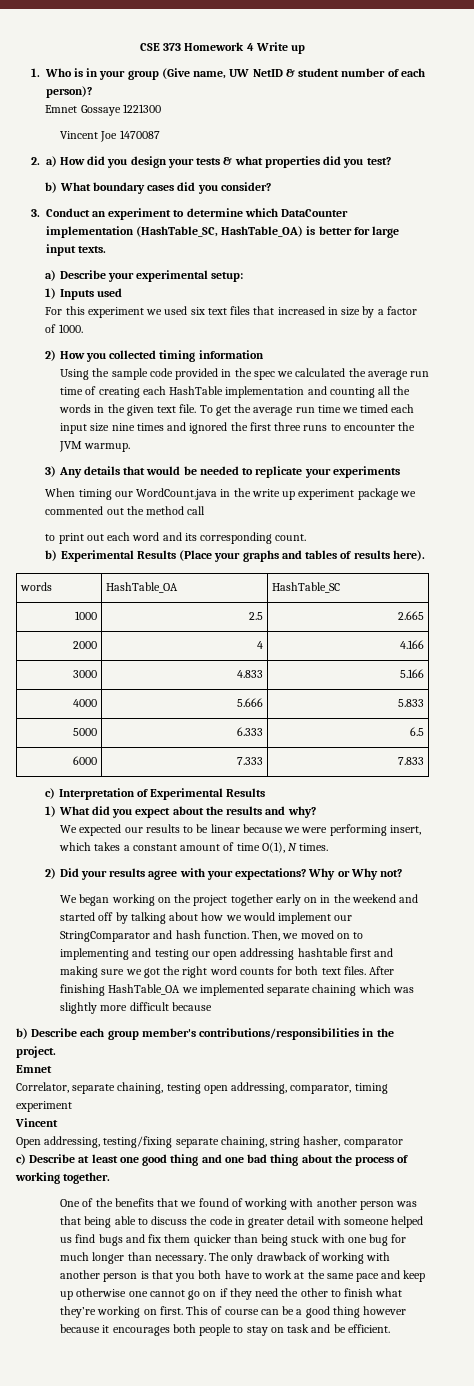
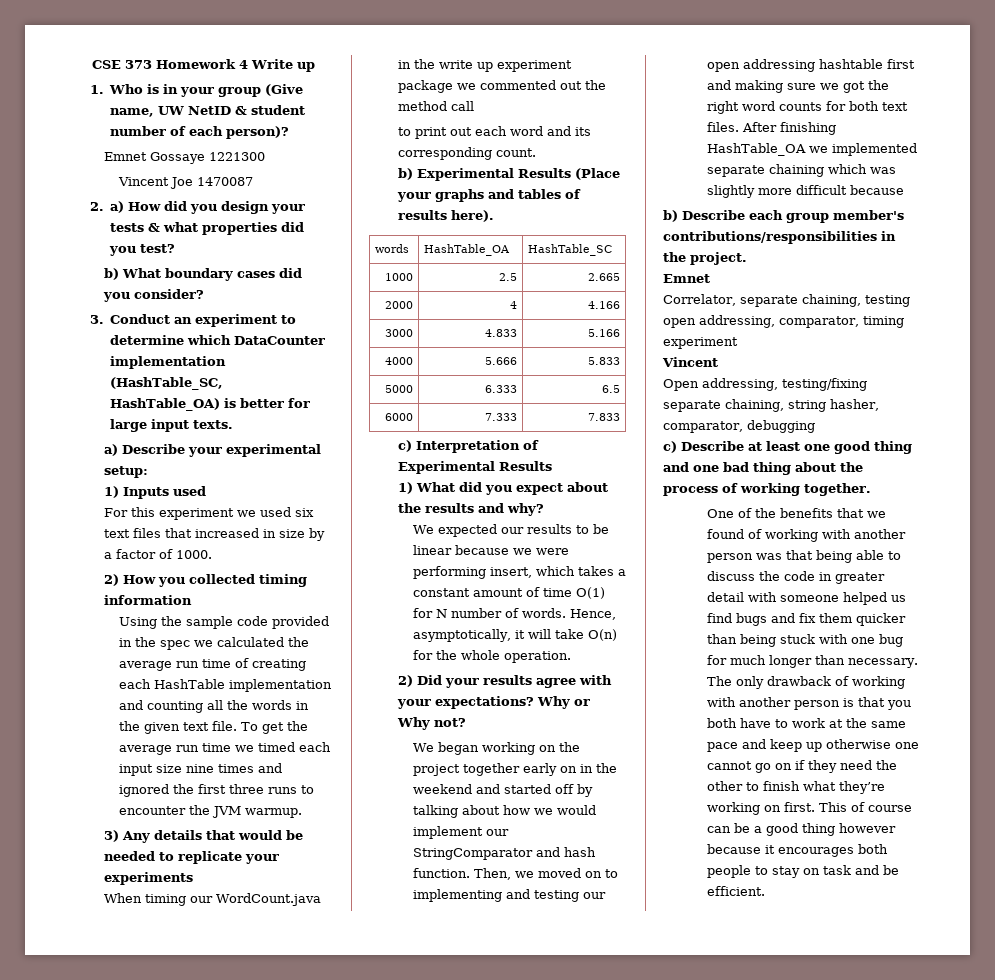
[261,842,329,853] O(1), N times. -> [575,587,605,599] [412,608,616,620] [412,629,617,642] [412,650,571,663] O(1) for N number of words. Hence, asymptotically, it will take O(n) for the whole operation.
[343,1138,403,1148] comparator -> [663,420,815,433] comparator, debugging

